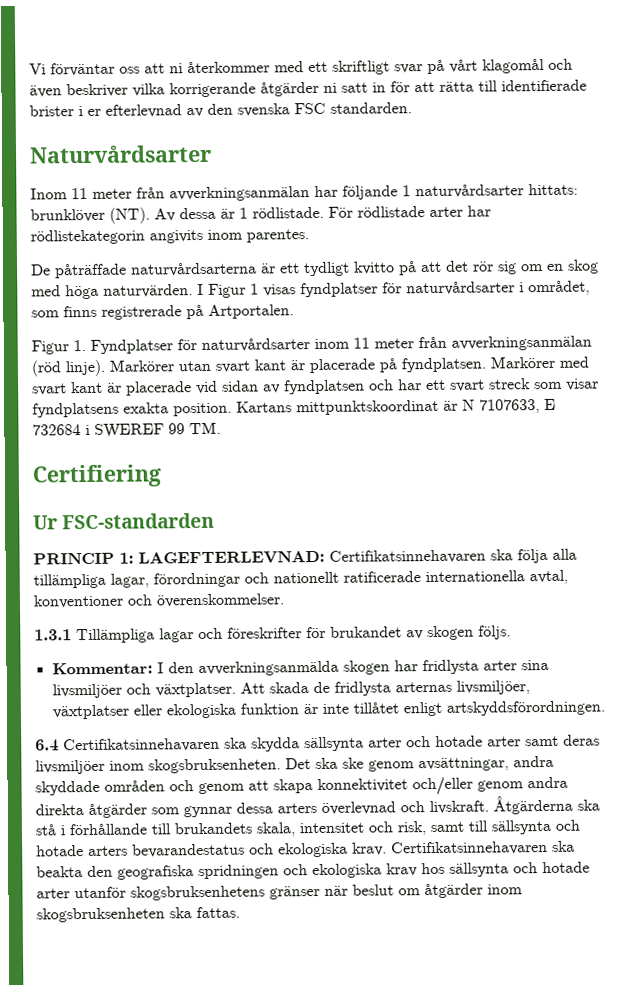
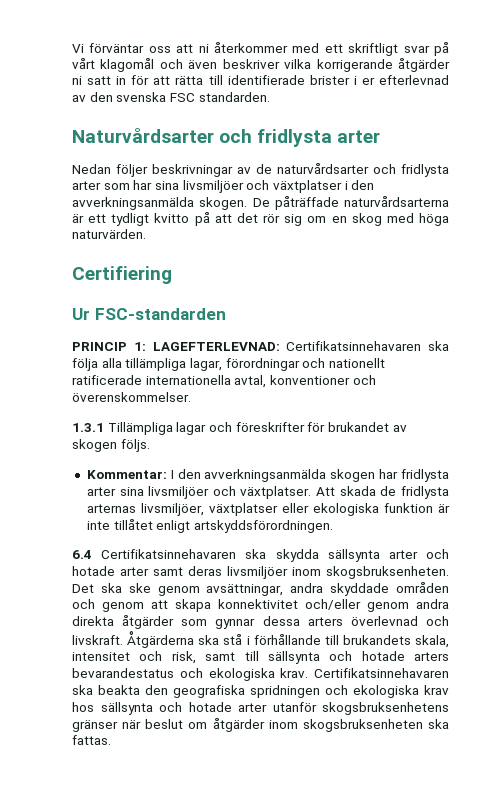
[30,183,578,202] [30,205,491,224] [30,229,309,245] // Inom 11 meter från avverkningsanmälan har följande 1 naturvårdsarter hittats: brunklöver (NT). Av dessa är 1 rödlistade. För rödlistade arter har rödlistekategorin angivits inom parentes. // -> [219,129,381,147] [72,163,449,177] [72,180,375,193] [72,197,248,210] och fridlysta arter // Nedan följer beskrivningar av de naturvårdsarter och fridlysta arter som har sina livsmiljöer och växtplatser i den avverkningsanmälda skogen.
[197,280,590,298] [31,304,294,320] [31,335,592,355] [31,355,589,377] [32,378,599,396] [32,398,556,418] [32,421,221,438] I Figur 1 visas fyndplatser för naturvårdsarter i området, som finns registrerade på Artportalen. // Figur 1. Fyndplatser för naturvårdsarter inom 11 meter från avverkningsanmälan (röd linje). Markörer utan svart kant är placerade på fyndplatsen. Markörer med svart kant är placerade vid sidan av fyndplatsen och har ett svart streck som visar fyndplatsens exakta position. Kartans mittpunktskoordinat är N 7107633, E 732684 i SWEREF 99 TM. -> (146, 234) none

